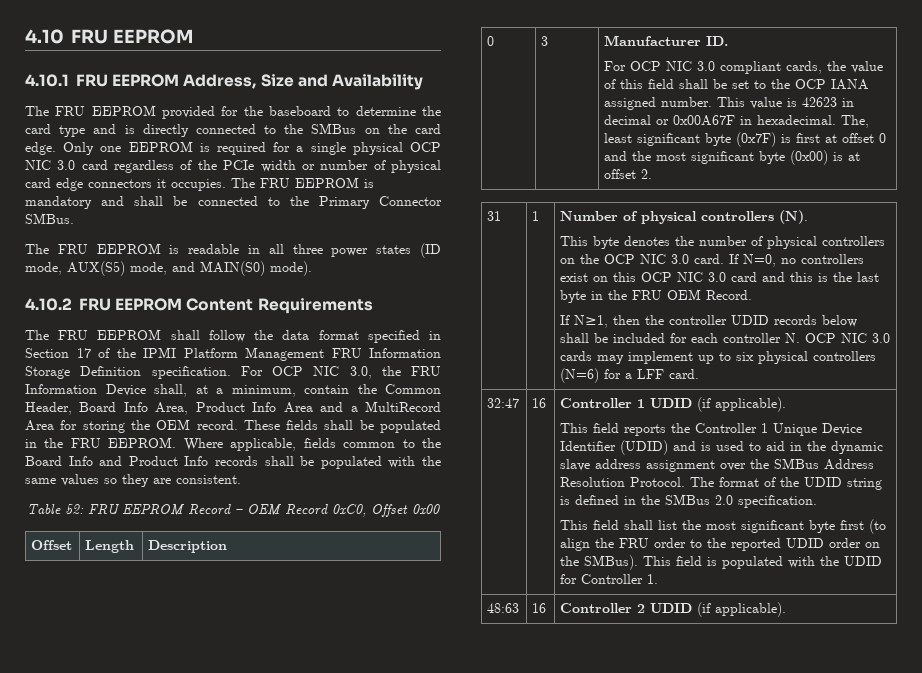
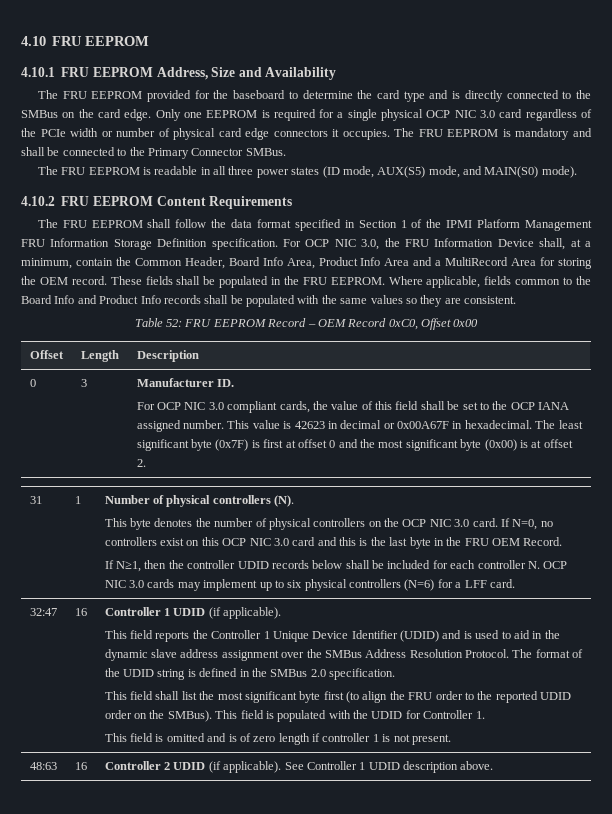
[76,348,91,358] 17 -> [400,220,407,228] 1
[841,115,870,128] The, -> [535,420,556,429] The
(659, 579) none -> [104,733,451,745] // This field is omitted and is of zero length if controller 1 is not present.
(787, 609) none -> [284,761,494,773] See Controller 1 UDID description above.

